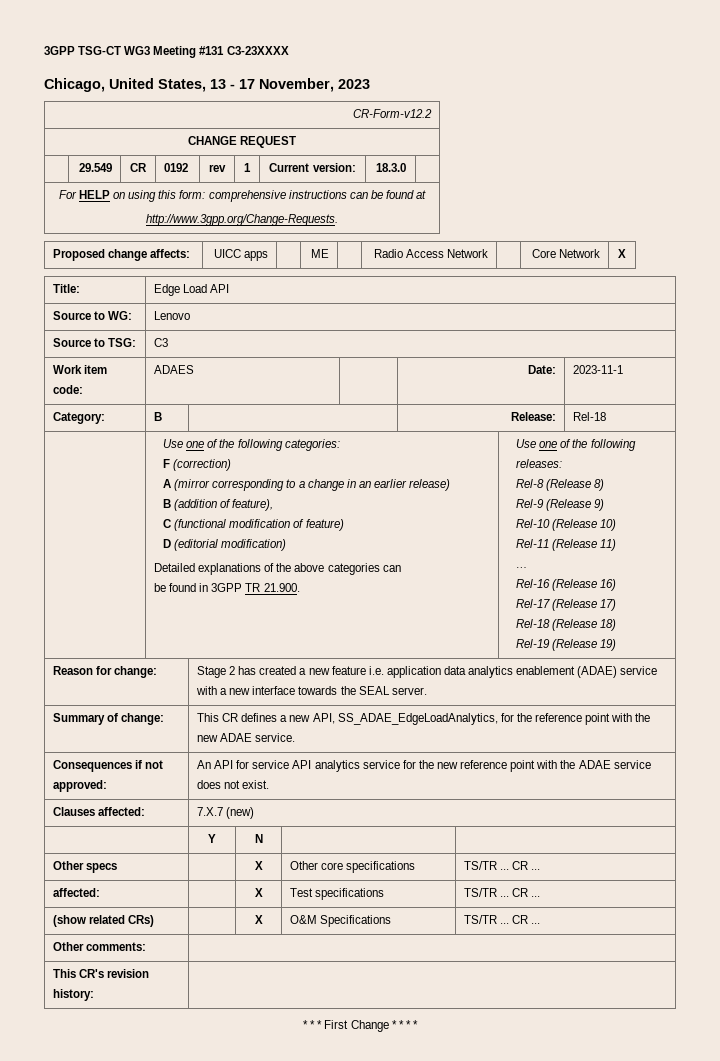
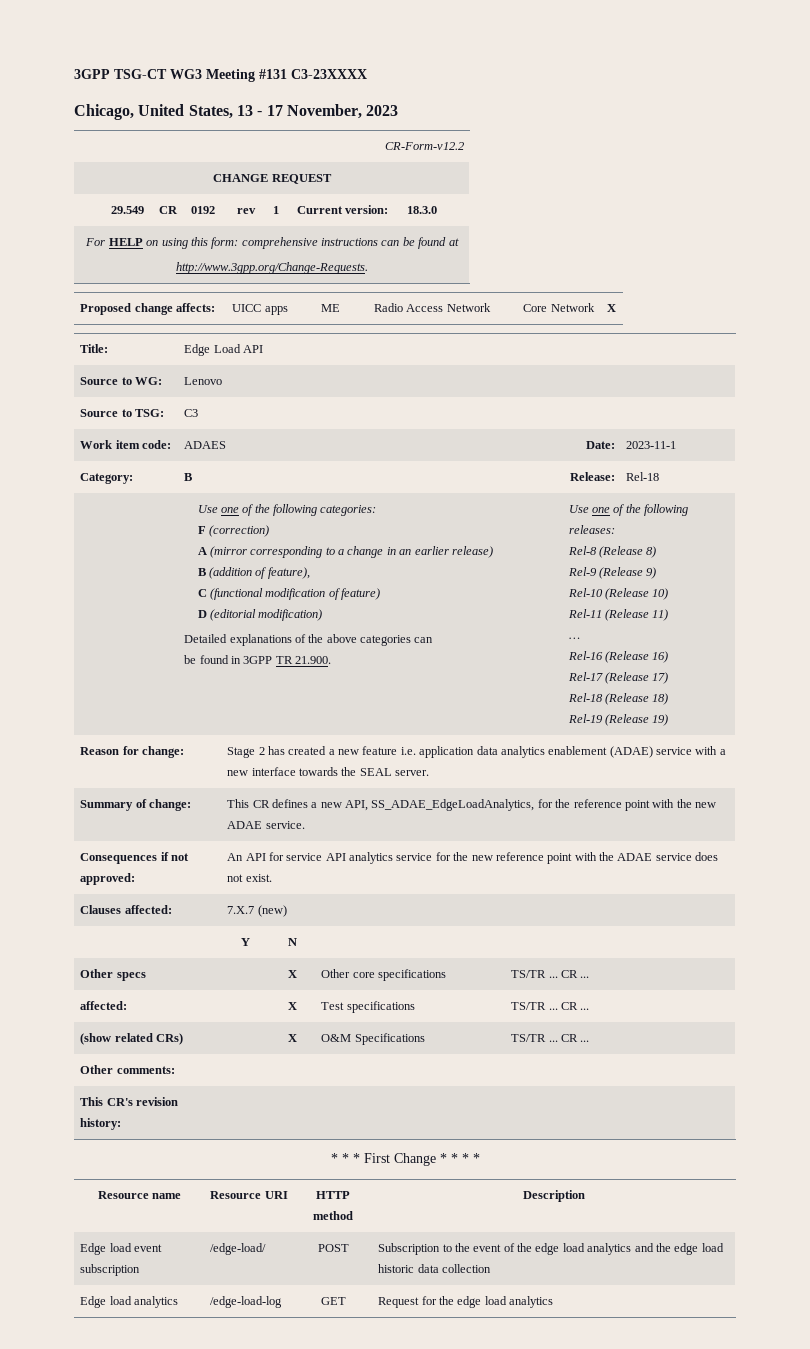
(418, 1024) none -> [97,1191,182,1199] [210,1191,288,1199] [316,1191,350,1199] [313,1211,353,1220] [523,1190,585,1202] [80,1243,162,1255] [80,1264,141,1276] [210,1243,267,1255] [317,1244,349,1252] [378,1243,724,1255] [378,1264,491,1273] [80,1296,178,1308] [210,1296,283,1308] [320,1297,346,1305] [378,1296,554,1308] // Resource name | Resource URI | HTTP method | Description // Edge load event subscription | /edge-load/ | POST | Subscription to the event of the edge load analytics and the edge load historic data collection // Edge load analytics | /edge-load-log | GET | Request for the edge load analytics

